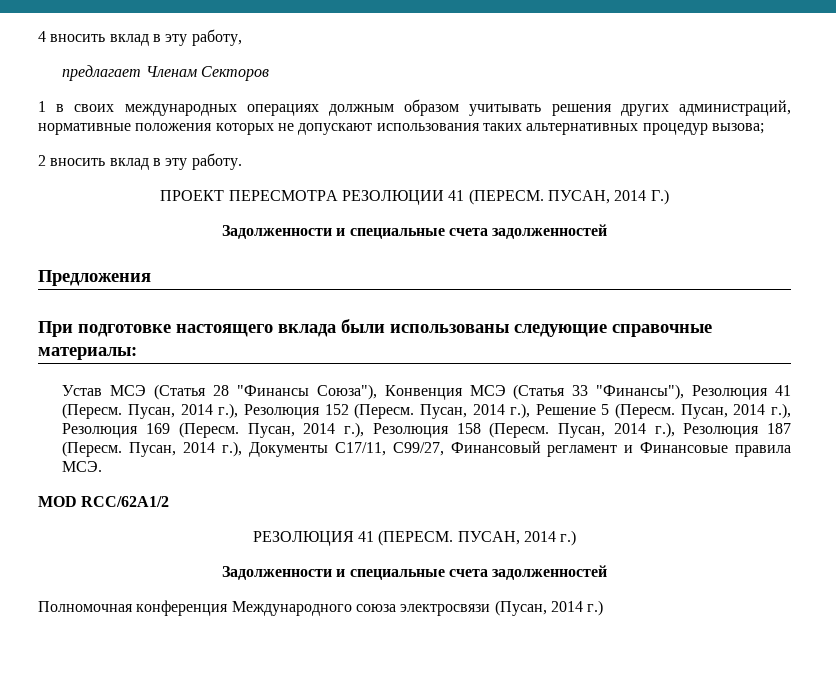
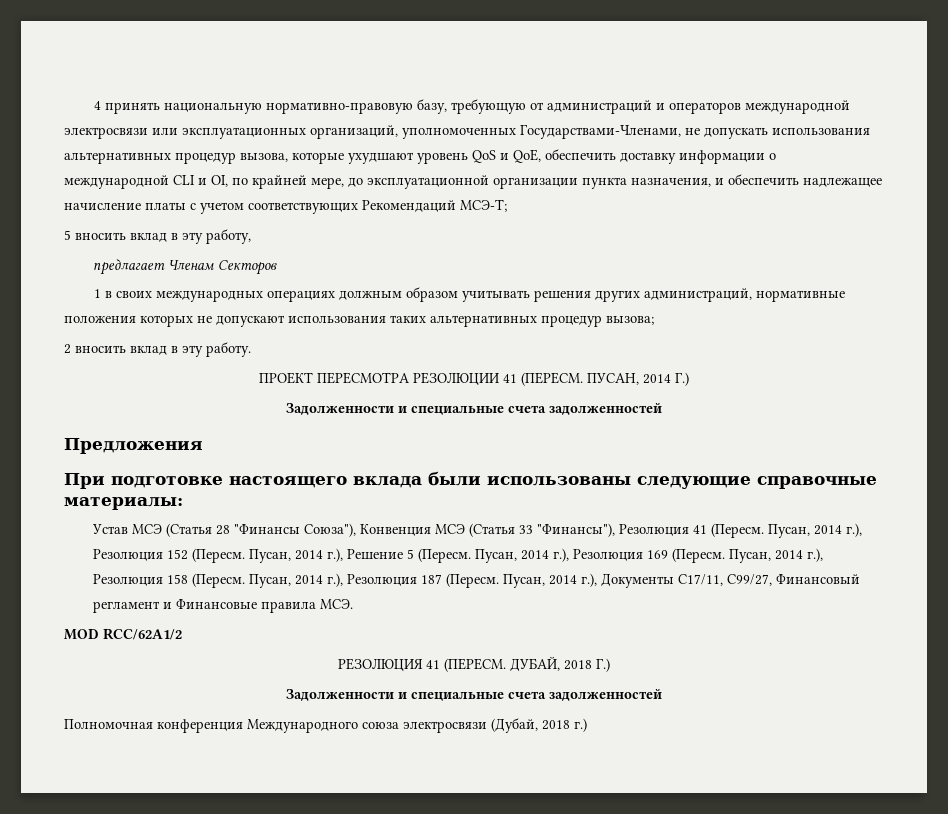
(46, 36) none -> [104,99,850,114] [64,125,870,139] [64,149,776,164] [64,174,882,189] [64,199,507,214] [64,230,71,240] принять национальную нормативно-правовую базу, требующую от администраций и операторов международной электросвязи или эксплуатационных организаций, уполномоченных Государствами-Членами, не допускать использования альтернативных процедур вызова, которые ухудшают уровень QoS и QoE, обеспечить доставку информации о международной CLI и OI, по крайней мере, до эксплуатационной организации пункта назначения, и обеспечить надлежащее начисление платы с учетом соответствующих Рекомендаций МСЭ-Т; // 5
[457,530,577,546] ПУСАН, 2014 г.) -> [510,656,610,672] ДУБАЙ, 2018 Г.)
[494,600,583,616] (Пусан, 2014 -> [491,718,570,733] (Дубай, 2018

